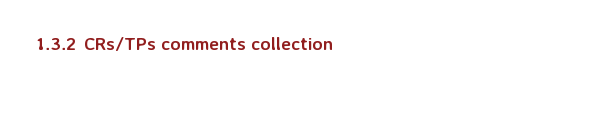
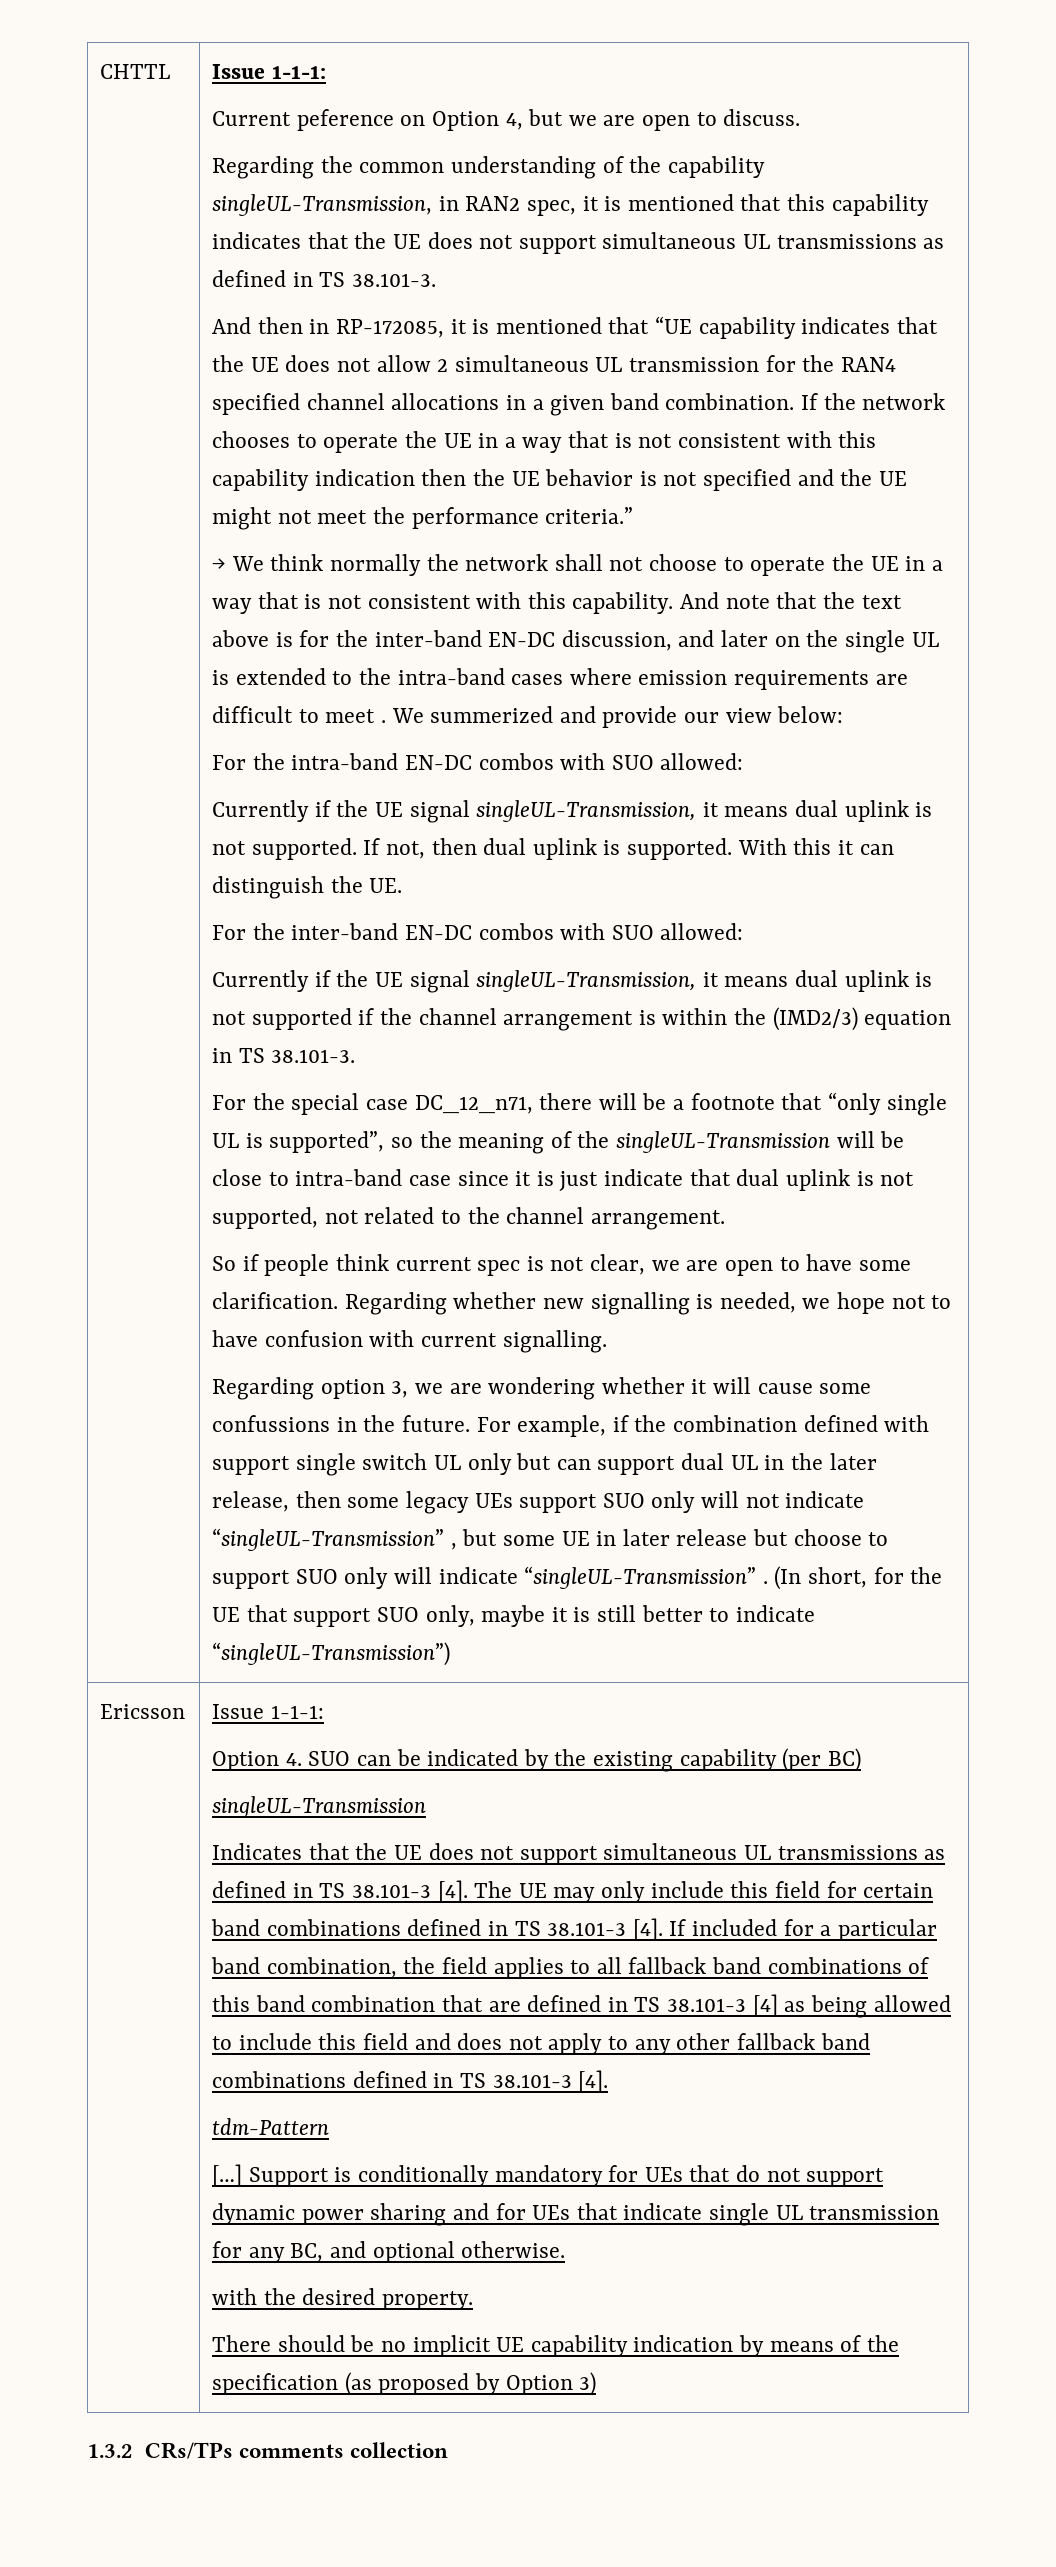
(36, 44) none -> [100,64,171,79] [212,64,326,79] [212,109,801,131] [212,156,765,179] [212,194,929,216] [212,232,945,254] [212,270,436,287] [212,316,938,339] [212,355,896,372] [212,393,946,416] [212,431,877,453] [212,469,907,491] [212,507,634,530] [212,554,943,576] [212,592,902,614] [212,630,939,653] [212,668,908,690] [212,706,844,728] [212,753,744,770] [212,800,933,823] [212,838,894,860] [212,876,403,899] [212,923,744,940] [212,970,933,993] [212,1007,952,1031] [212,1048,356,1063] [212,1092,947,1116] [212,1131,905,1154] [212,1169,915,1191] [212,1207,725,1230] [212,1254,911,1276] [212,1292,952,1315] [212,1330,607,1353] [212,1377,872,1400] [212,1415,930,1437] [212,1453,877,1476] [212,1491,865,1514] [212,1528,889,1551] [212,1566,943,1590] [212,1605,815,1627] [212,1642,451,1666] [100,1704,186,1719] [212,1704,324,1719] [212,1748,861,1772] [212,1796,427,1818] [212,1843,946,1865] [212,1880,934,1903] [211,1918,937,1941] [211,1957,930,1979] [212,1994,951,2018] [212,2033,870,2055] [212,2070,609,2093] [212,2118,330,2135] [212,2164,885,2187] [212,2203,940,2226] [212,2241,566,2263] [212,2288,473,2310] [212,2335,899,2357] [212,2372,597,2396] CHTTL | Issue 1-1-1: // Current peference on Option 4, but we are open to discuss. // Regarding the common understanding of the capability singleUL-Transmission, in RAN2 spec, it is mentioned that this capability indicates that the UE does not support simultaneous UL transmissions as defined in TS 38.101-3. // And then in RP-172085, it is mentioned that “UE capability indicates that the UE does not allow 2 simultaneous UL transmission for the RAN4 specified channel allocations in a given band combination. If the network chooses to operate the UE in a way that is not consistent with this capability indication then the UE behavior is not specified and the UE might not meet the performance criteria.” // → We think normally the network shall not choose to operate the UE in a way that is not consistent with this capability. And note that the text above is for the inter-band EN-DC discussion, and later on the single UL is extended to the intra-band cases where emission requirements are difficult to meet . We summerized and provide our view below: // For the intra-band EN-DC combos with SUO allowed: // Currently if the UE signal singleUL-Transmission, it means dual uplink is not supported. If not, then dual uplink is supported. With this it can distinguish the UE. // For the inter-band EN-DC combos with SUO allowed: // Currently if the UE signal singleUL-Transmission, it means dual uplink is not supported if the channel arrangement is within the (IMD2/3) equation in TS 38.101-3. // For the special case DC_12_n71, there will be a footnote that “only single UL is supported”, so the meaning of the singleUL-Transmission will be close to intra-band case since it is just indicate that dual uplink is not supported, not related to the channel arrangement. // So if people think current spec is not clear, we are open to have some clarification. Regarding whether new signalling is needed, we hope not to have confusion with current signalling. // Regarding option 3, we are wondering whether it will cause some confussions in the future. For example, if the combination defined with support single switch UL only but can support dual UL in the later release, then some legacy UEs support SUO only will not indicate “singleUL-Transmission” , but some UE in later release but choose to support SUO only will indicate “singleUL-Transmission” . (In short, for the UE that support SUO only, maybe it is still better to indicate “singleUL-Transmission”) // Ericsson | Issue 1-1-1: // Option 4. SUO can be indicated by the existing capability (per BC) // singleUL-Transmission // Indicates that the UE does not support simultaneous UL transmissions as defined in TS 38.101-3 [4]. The UE may only include this field for certain band combinations defined in TS 38.101-3 [4]. If included for a particular band combination, the field applies to all fallback band combinations of this band combination that are defined in TS 38.101-3 [4] as being allowed to include this field and does not apply to any other fallback band combinations defined in TS 38.101-3 [4]. // tdm-Pattern // […] Support is conditionally mandatory for UEs that do not support dynamic power sharing and for UEs that indicate single UL transmission for any BC, and optional otherwise. // with the desired property. // There should be no implicit UE capability indication by means of the specification (as proposed by Option 3) //

